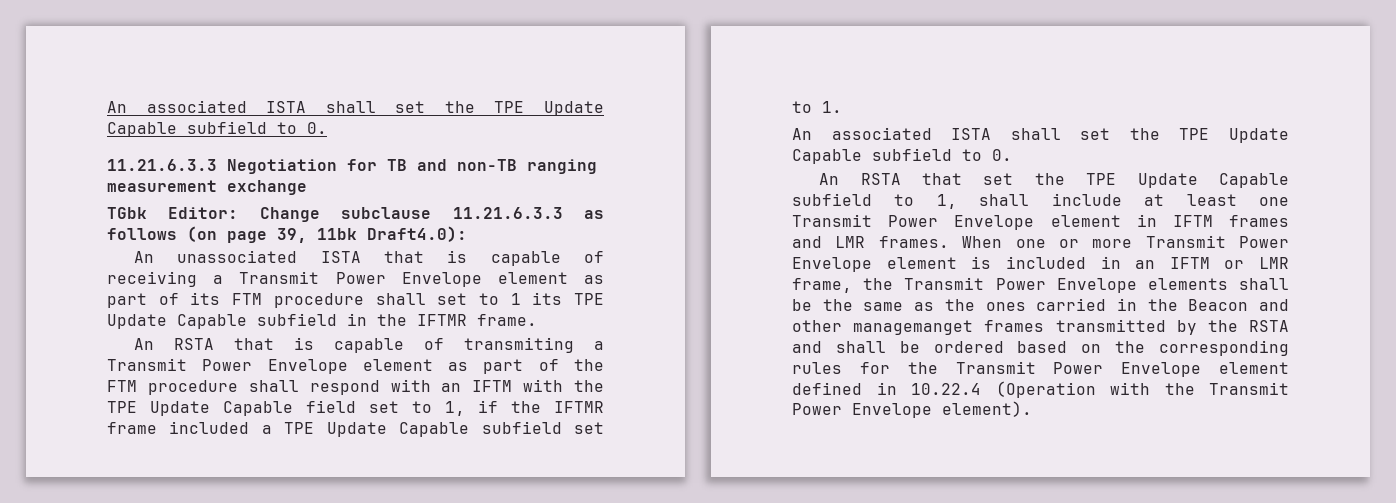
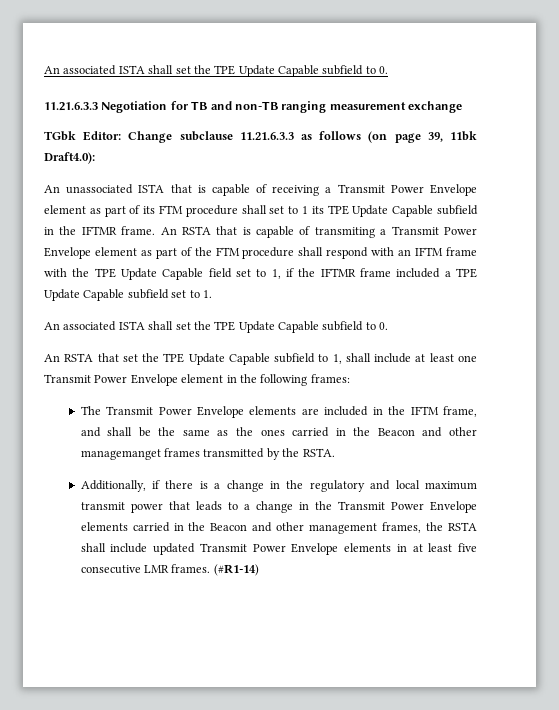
(537, 320) // -> (156, 230) none
(513, 386) none -> [446,247,477,256] frame
[1172,215,1289,227] [792,235,1289,248] [792,256,1289,272] [792,277,1228,293] IFTM frames and LMR frames. When one or more Transmit Power Envelope element is included in an IFTM or LMR frame, the Transmit Power Envelope elements -> [239,374,350,386] [80,406,477,418] [80,427,101,437] the following frames: // The Transmit Power Envelope elements are included in the IFTM frame, and
[1249,320,1289,332] [792,340,1289,356] [792,361,1289,377] [792,381,1289,398] [792,401,1032,418] RSTA and shall be ordered based on the corresponding rules for the Transmit Power Envelope element defined in 10.22.4 (Operation with the Transmit Power Envelope element). -> [302,448,335,457] [80,480,477,492] [80,501,477,513] [80,522,477,534] [80,543,477,555] [80,564,259,576] RSTA. // Additionally, if there is a change in the regulatory and local maximum transmit power that leads to a change in the Transmit Power Envelope elements carried in the Beacon and other management frames, the RSTA shall include updated Transmit Power Envelope elements in at least five consecutive LMR frames. (#R1-14)

